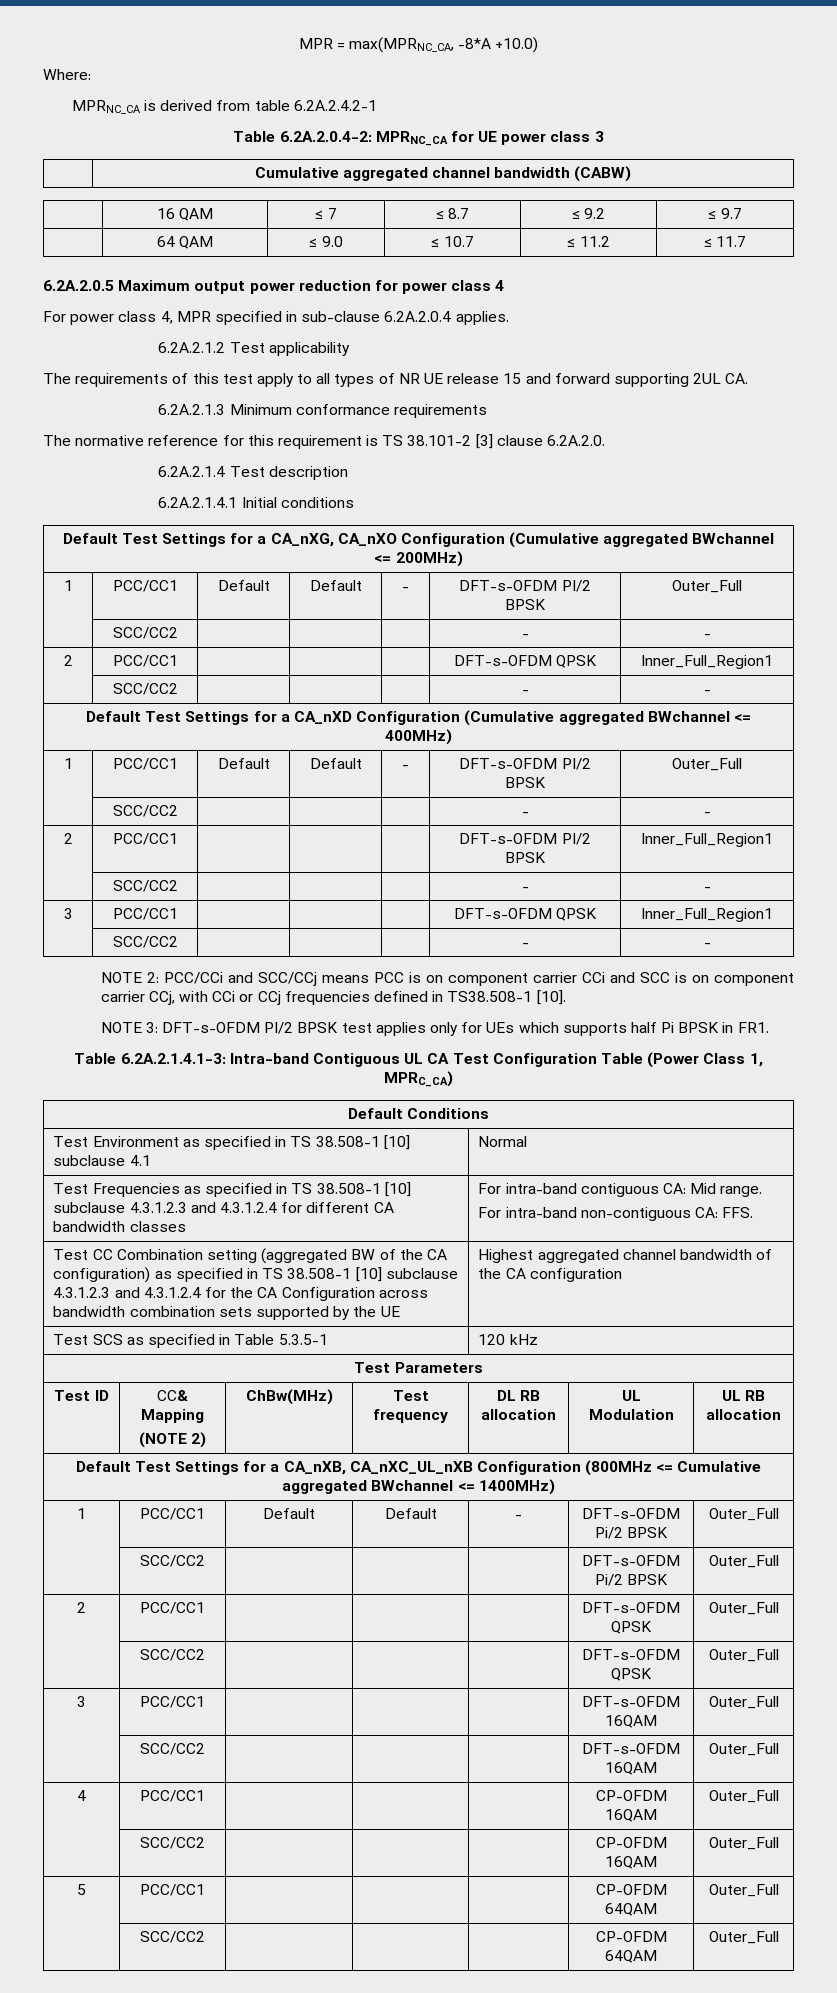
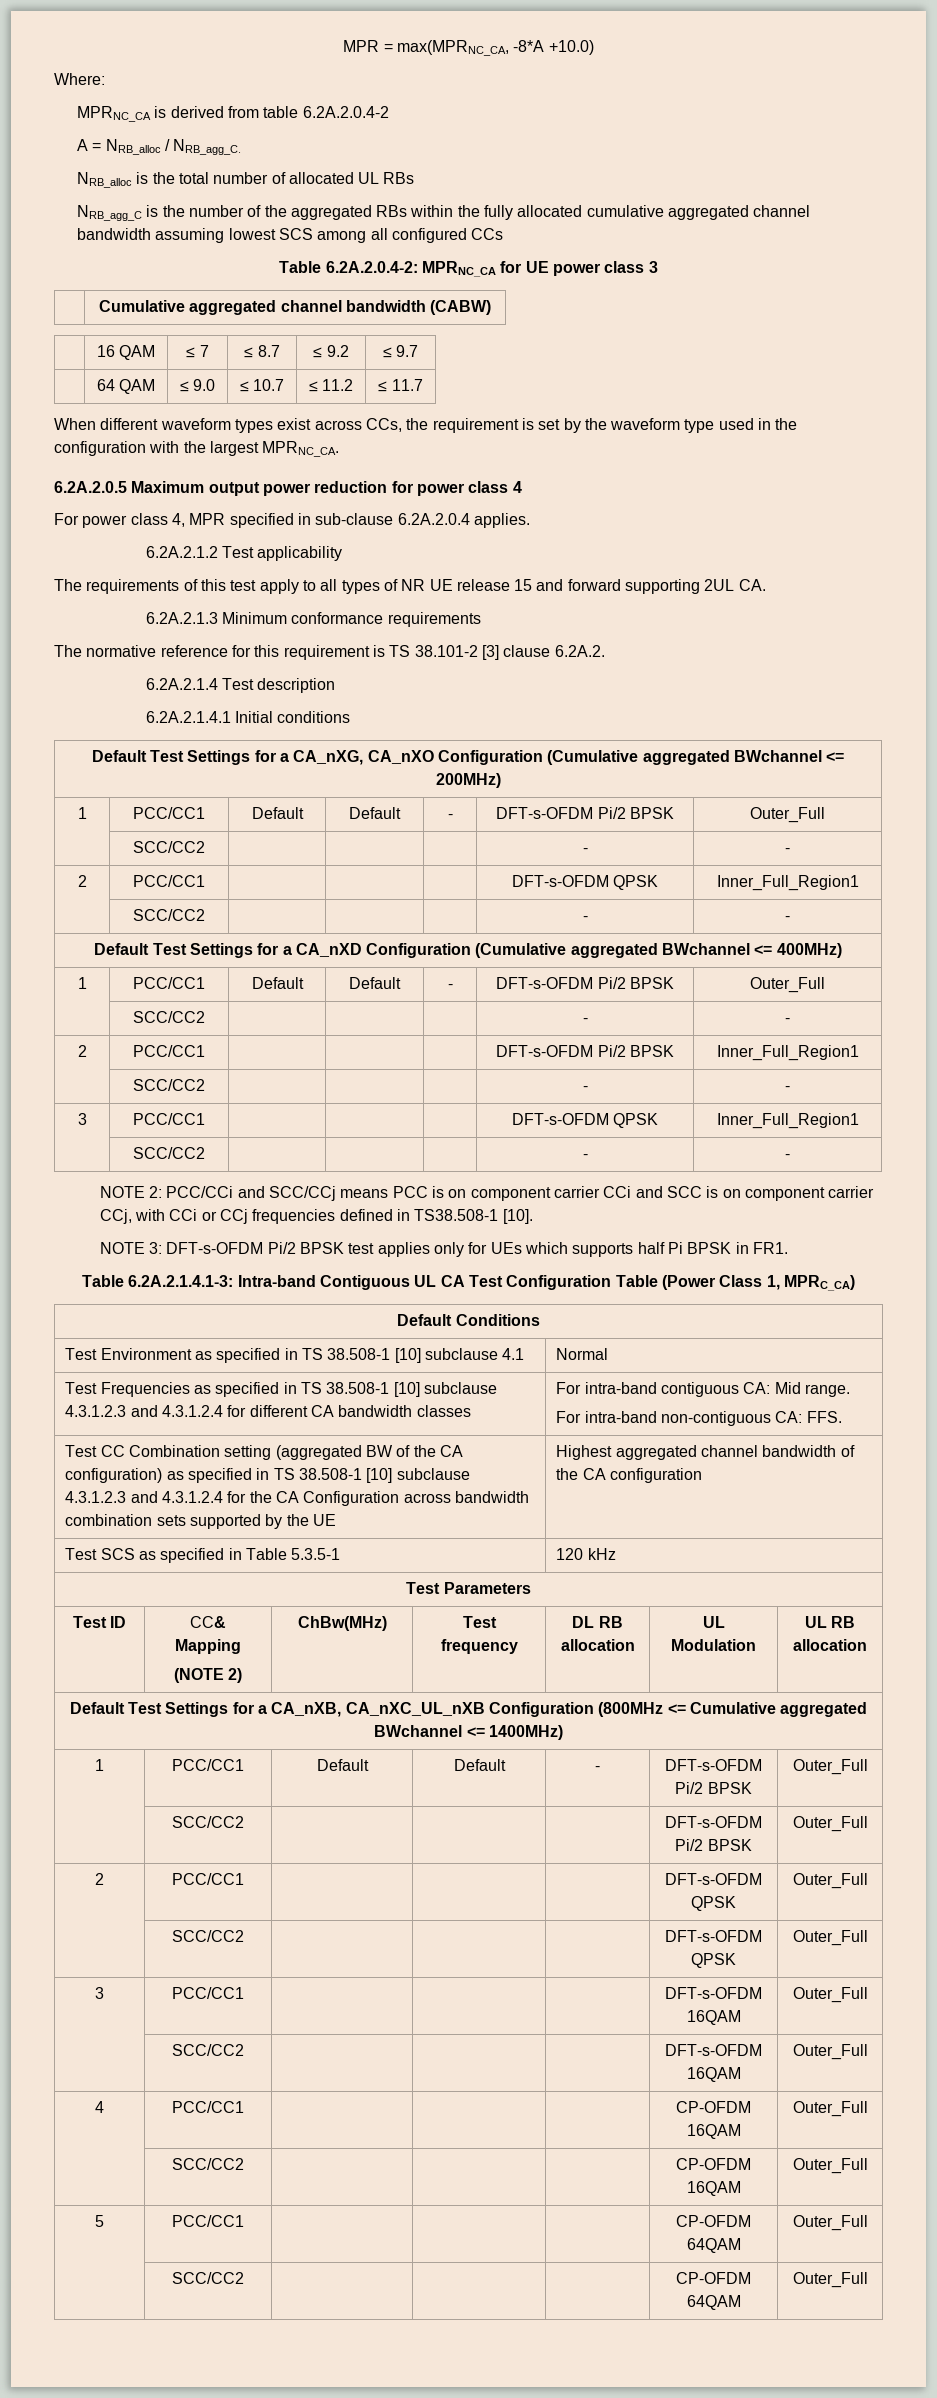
[293,100,377,111] 6.2A.2.4.2-1 -> [302,106,389,118] [76,139,242,155] [76,172,415,188] [76,205,811,221] [76,228,504,243] 6.2A.2.0.4-2 // A = NRB_alloc / NRB_agg_C. // NRB_alloc is the total number of allocated UL RBs // NRB_agg_C is the number of the aggregated RBs within the fully allocated cumulative aggregated channel bandwidth assuming lowest SCS among all configured CCs
(747, 241) none -> [54,418,798,433] [54,441,340,457] // When different waveform types exist across CCs, the requirement is set by the waveform type used in the configuration with the largest MPRNC_CA.
[547,435,606,446] 6.2A.2.0. -> [554,645,605,657] 6.2A.2.
[561,580,591,592] PI/2 -> [597,807,626,819] Pi/2
[561,758,591,770] [504,777,546,788] [672,758,742,771] [112,805,178,817] [521,812,529,816] [703,812,711,816] [63,833,73,844] [112,833,178,845] [459,833,591,845] PI/2 BPSK | Outer_Full // | SCC/CC2 | | | | - | - // 2 | PCC/CC1 | | | | DFT-s-OFDM PI/2 -> [597,977,674,989] [749,977,825,993] [133,1011,205,1023] [582,1018,588,1023] [784,1018,790,1023] [77,1045,87,1057] [133,1045,205,1057] [496,1045,626,1057] Pi/2 BPSK | Outer_Full // | SCC/CC2 | | | | - | - // 2 | PCC/CC1 | | | | DFT-s-OFDM Pi/2
[264,1022,294,1034] PI/2 -> [267,1242,296,1254] Pi/2

